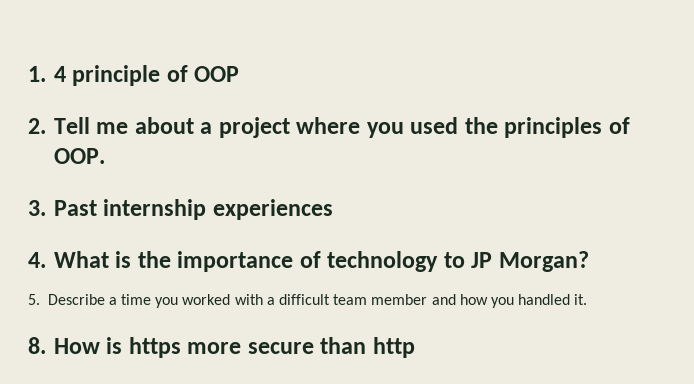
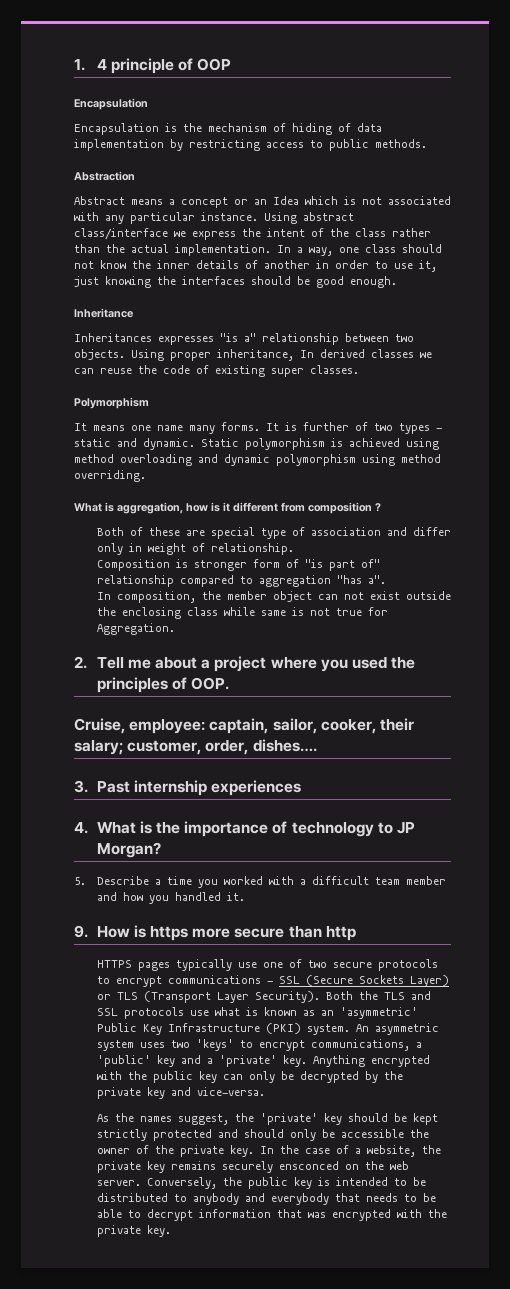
(240, 74) none -> [74,98,148,110] [74,123,382,135] [74,139,427,151] [74,171,135,181] [74,196,451,208] [74,212,354,224] [74,228,431,240] [74,244,442,256] [74,260,437,272] [74,276,397,288] [74,308,133,318] [74,333,414,345] [74,349,432,361] [74,365,359,377] [74,397,149,409] [74,422,442,434] [74,438,439,450] [74,454,441,466] [74,470,146,482] [74,502,381,514] [96,527,451,539] [96,543,294,555] [96,559,380,571] [96,575,386,587] [96,591,451,603] [96,607,388,619] [96,623,175,635] // Encapsulation // Encapsulation is the mechanism of hiding of data implementation by restricting access to public methods. // Abstraction // Abstract means a concept or an Idea which is not associated with any particular instance. Using abstract class/interface we express the intent of the class rather than the actual implementation. In a way, one class should not know the inner details of another in order to use it, just knowing the interfaces should be good enough. // Inheritance // Inheritances expresses "is a" relationship between two objects. Using proper inheritance, In derived classes we can reuse the code of existing super classes. // Polymorphism // It means one name many forms. It is further of two types - static and dynamic. Static polymorphism is achieved using method overloading and dynamic polymorphism using method overriding. // What is aggregation, how is it different from composition ? // Both of these are special type of association and differ only in weight of relationship. // Composition is stronger form of "is part of" relationship compared to aggregation "has a". // In composition, the member object can not exist outside the enclosing class while same is not true for Aggregation.
(105, 156) none -> [74,718,414,734] [74,739,317,755] // Cruise, employee: captain, sailor, cooker, their salary; customer, order, dishes….
[28,337,46,354] 8. -> [74,925,88,938] 9.
(415, 347) none -> [96,959,438,971] [96,975,449,987] [96,991,431,1003] [96,1007,418,1019] [96,1023,439,1035] [96,1039,422,1051] [96,1055,430,1067] [96,1071,403,1083] [96,1087,265,1099] [96,1113,438,1125] [96,1129,429,1141] [96,1145,441,1157] [96,1161,409,1173] [96,1177,426,1189] [96,1193,436,1205] [96,1209,447,1221] [96,1225,171,1237] // HTTPS pages typically use one of two secure protocols to encrypt communications - SSL (Secure Sockets Layer) or TLS (Transport Layer Security). Both the TLS and SSL protocols use what is known as an 'asymmetric' Public Key Infrastructure (PKI) system. An asymmetric system uses two 'keys' to encrypt communications, a 'public' key and a 'private' key. Anything encrypted with the public key can only be decrypted by the private key and vice-versa. // As the names suggest, the 'private' key should be kept strictly protected and should only be accessible the owner of the private key. In the case of a website, the private key remains securely ensconced on the web server. Conversely, the public key is intended to be distributed to anybody and everybody that needs to be able to decrypt information that was encrypted with the private key.

